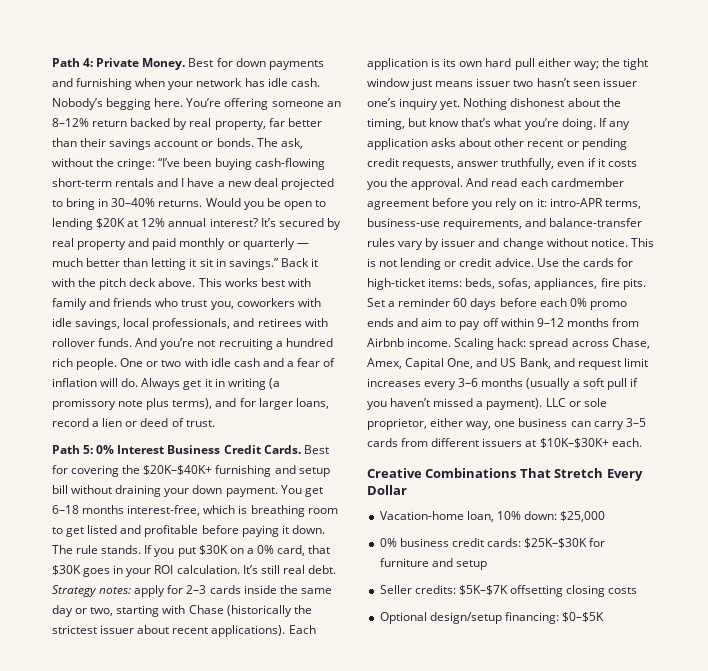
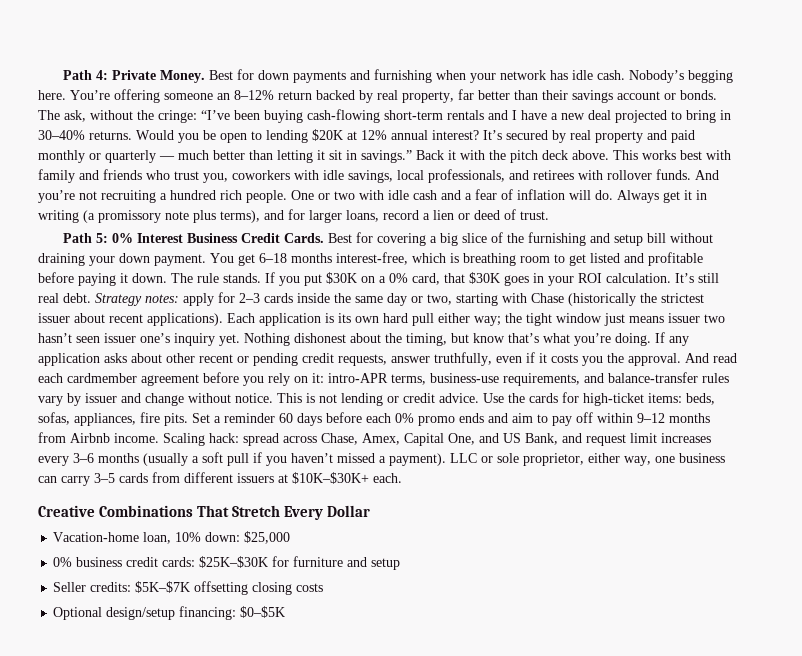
[122,465,213,475] the $20K–$40K+ -> [429,232,524,246] a big slice of the

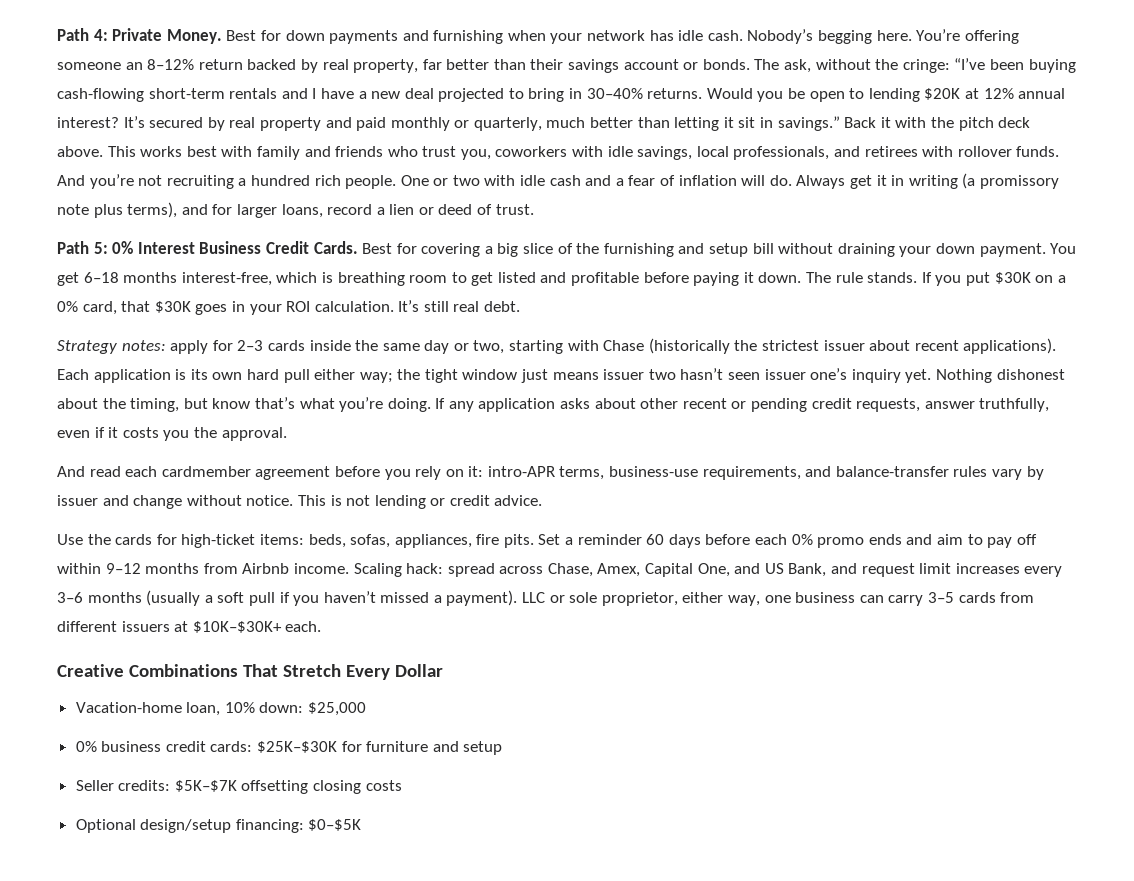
[105,150,175,163] quarterly — -> [473,117,542,131] quarterly,
(91, 298) none -> (521, 306) //
(681, 359) none -> (287, 434) //
(479, 398) none -> (543, 500) //

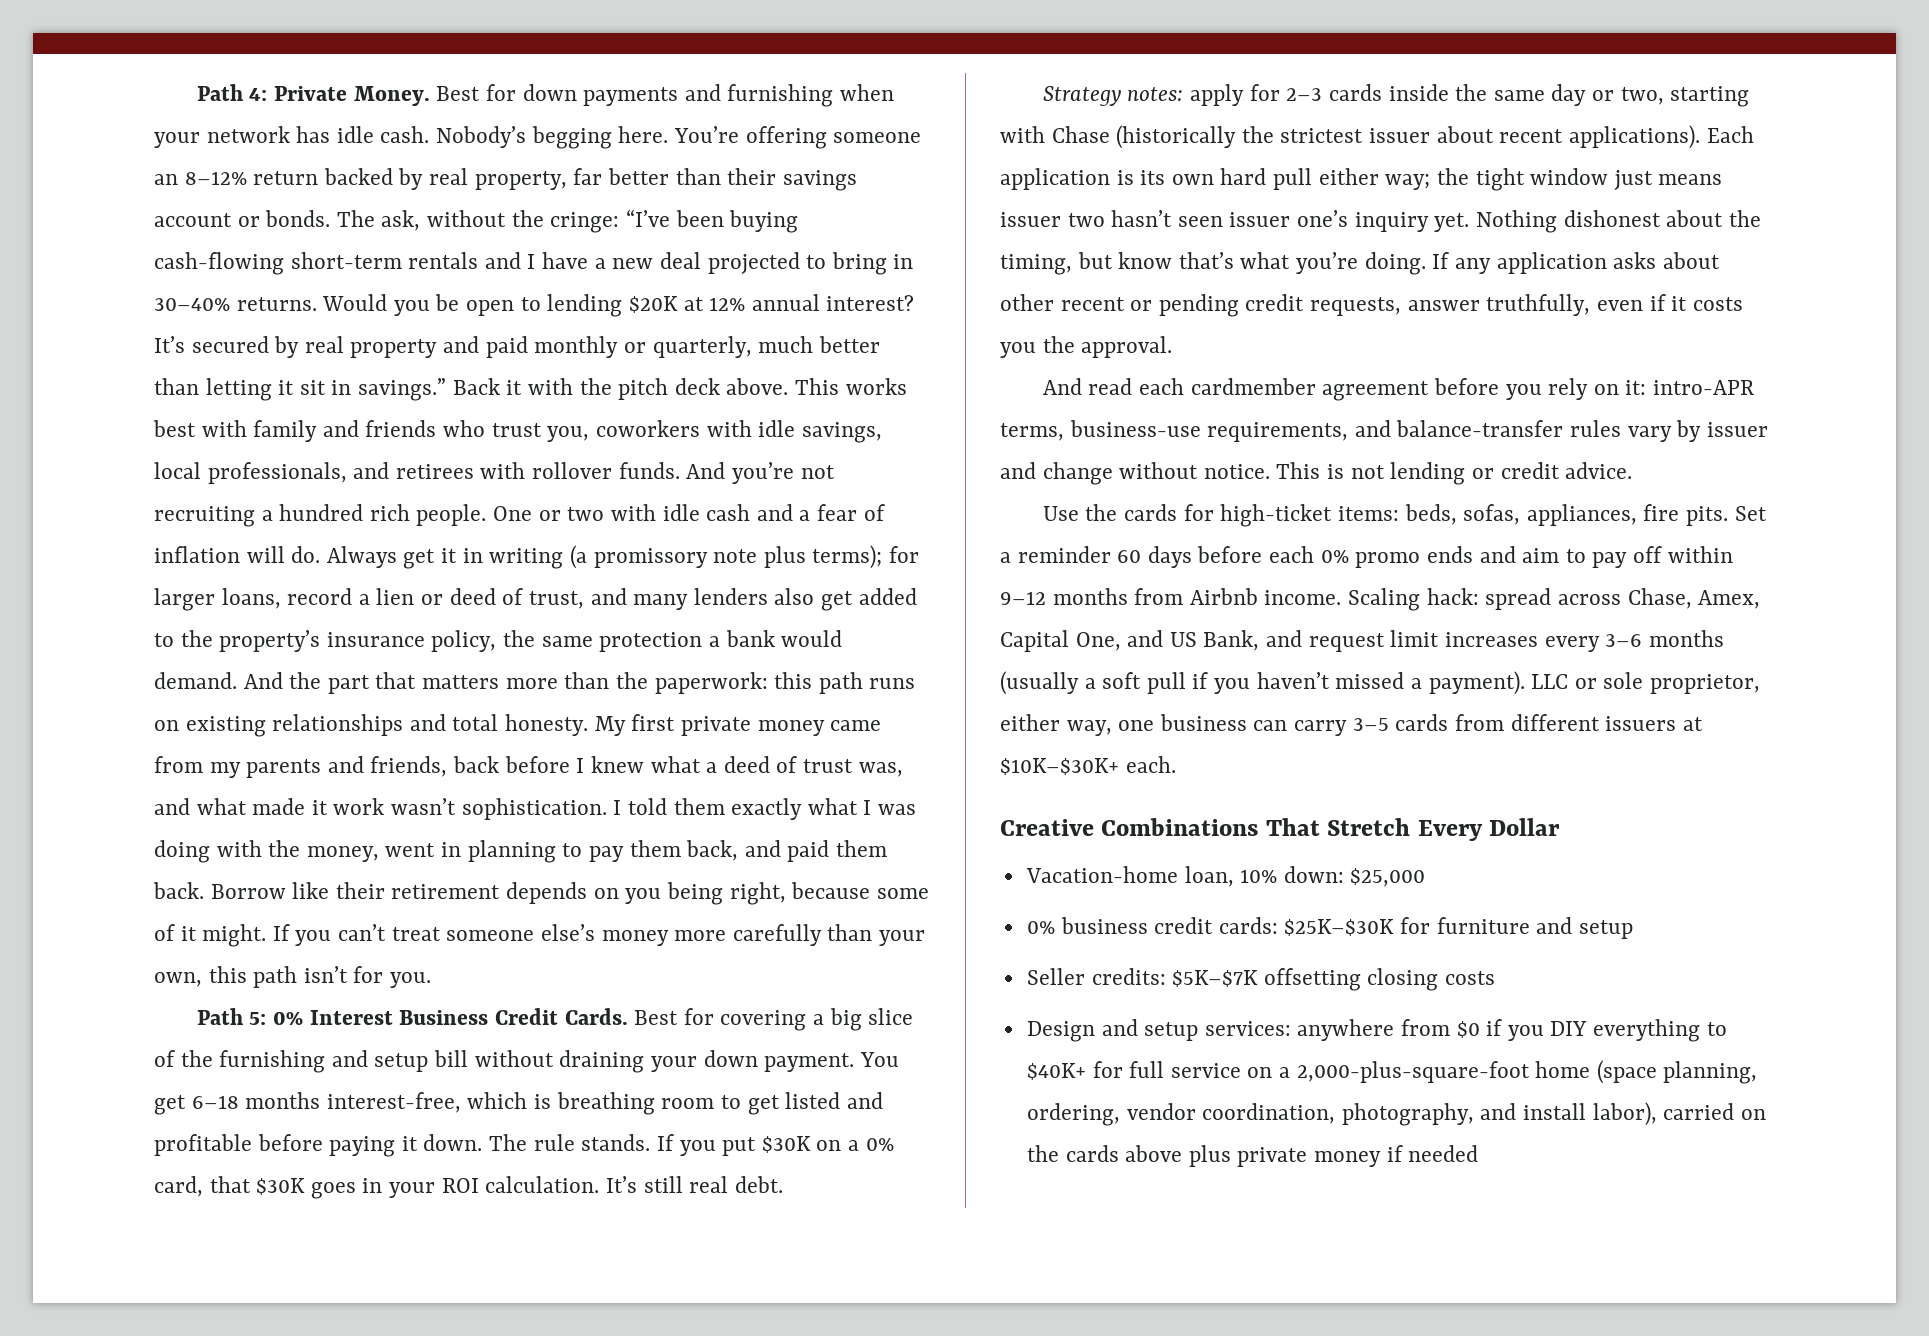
[127,202,208,218] terms), and -> [812,545,883,569] terms);
[495,204,534,215] trust. -> [528,588,917,611] [154,630,843,652] [154,672,916,694] [154,714,882,737] [154,756,903,778] [154,798,916,820] [154,840,887,863] [153,882,929,905] [154,924,925,947] [154,966,432,988] trust, and many lenders also get added to the property’s insurance policy, the same protection a bank would demand. And the part that matters more than the paperwork: this path runs on existing relationships and total honesty. My first private money came from my parents and friends, back before I knew what a deed of trust was, and what made it work wasn’t sophistication. I told them exactly what I was doing with the money, went in planning to pay them back, and paid them back. Borrow like their retirement depends on you being right, because some of it might. If you can’t treat someone else’s money more carefully than your own, this path isn’t for you.
[75,819,362,833] Optional design/setup financing: $0–$5K -> [1026,1019,1727,1042] [1026,1060,1758,1084] [1026,1102,1766,1126] [1026,1145,1479,1167] Design and setup services: anywhere from $0 if you DIY everything to $40K+ for full service on a 2,000-plus-square-foot home (space planning, ordering, vendor coordination, photography, and install labor), carried on the cards above plus private money if needed

